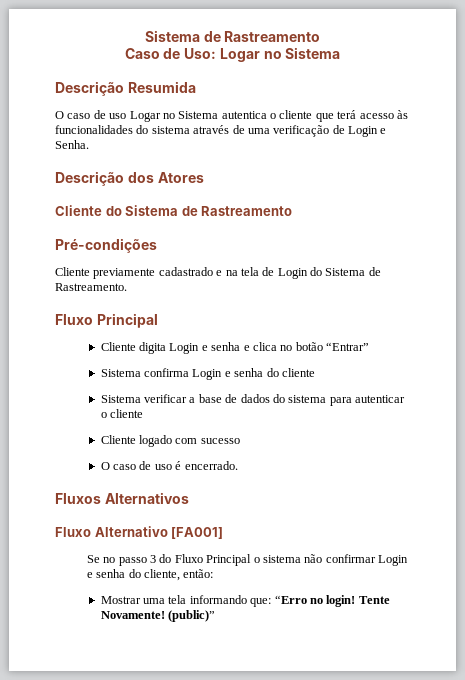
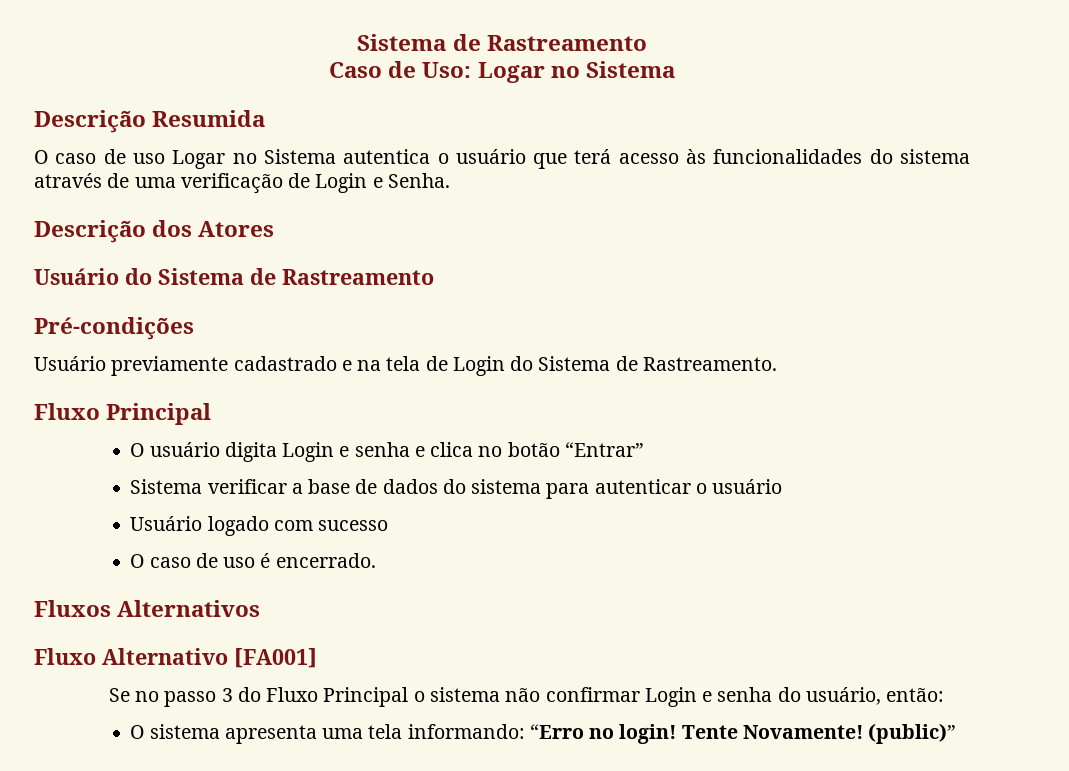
[279,110,313,119] cliente -> [455,149,526,164] usuário
[55,205,102,216] Cliente -> [34,268,119,285] Usuário
[55,267,90,276] Cliente -> [34,356,106,371] Usuário
[100,342,136,351] Cliente -> [130,442,220,457] O usuário
[100,368,315,380] // Sistema confirma Login e senha do cliente -> (644, 449) none
[110,409,144,418] [100,435,136,444] cliente // Cliente -> [712,479,783,494] [130,516,203,531] usuário // Usuário
[144,569,181,581] cliente, -> [805,687,881,705] usuário,
[100,595,272,607] Mostrar uma tela informando que: -> [130,724,525,744] O sistema apresenta uma tela informando:

